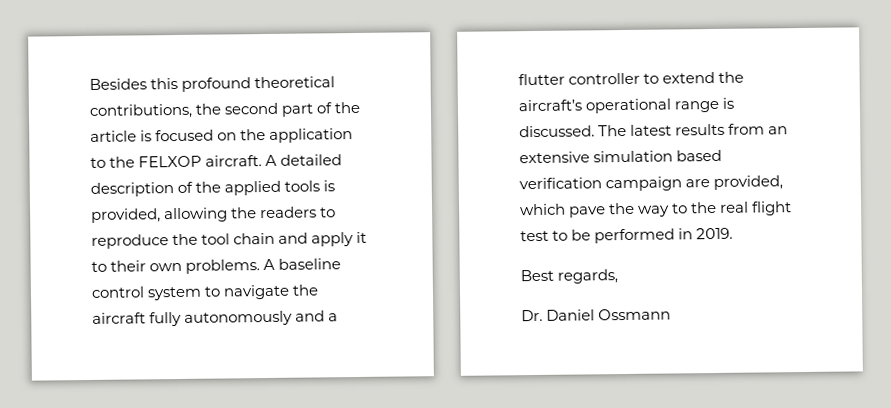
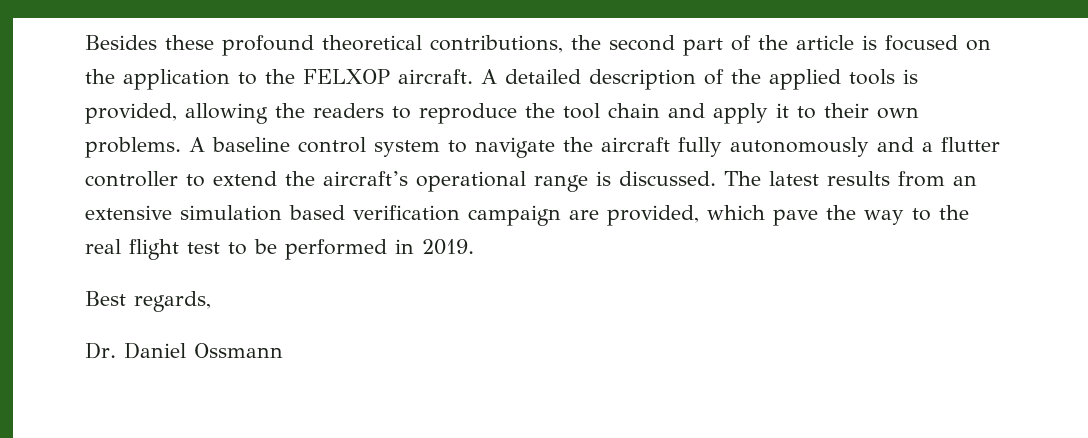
[150,77,179,90] this -> [165,35,214,50] these

